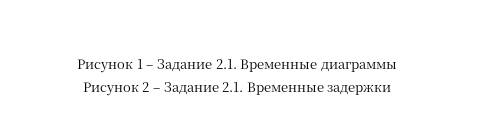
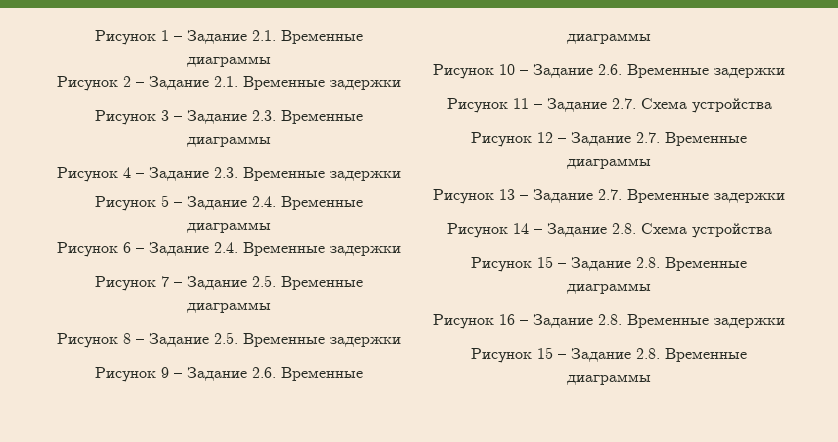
(392, 89) none -> [95,110,363,125] [187,136,271,147] [57,167,401,182] [95,195,363,211] [187,222,271,233] [57,242,401,257] [95,275,363,291] [187,302,271,313] [57,332,401,348] [95,367,363,382] [567,33,651,44] [433,64,785,79] [446,98,772,113] [471,132,747,147] [567,158,651,169] [433,189,785,204] [446,223,772,238] [471,256,747,272] [567,283,651,294] [433,314,785,329] [471,347,747,363] [567,374,651,385] // Рисунок 3 – Задание 2.3. Временные диаграммы // Рисунок 4 – Задание 2.3. Временные задержки // Рисунок 5 – Задание 2.4. Временные диаграммы // Рисунок 6 – Задание 2.4. Временные задержки // Рисунок 7 – Задание 2.5. Временные диаграммы // Рисунок 8 – Задание 2.5. Временные задержки // Рисунок 9 – Задание 2.6. Временные диаграммы // Рисунок 10 – Задание 2.6. Временные задержки // Рисунок 11 – Задание 2.7. Схема устройства // Рисунок 12 – Задание 2.7. Временные диаграммы // Рисунок 13 – Задание 2.7. Временные задержки // Рисунок 14 – Задание 2.8. Схема устройства // Рисунок 15 – Задание 2.8. Временные диаграммы // Рисунок 16 – Задание 2.8. Временные задержки // Рисунок 15 – Задание 2.8. Временные диаграммы

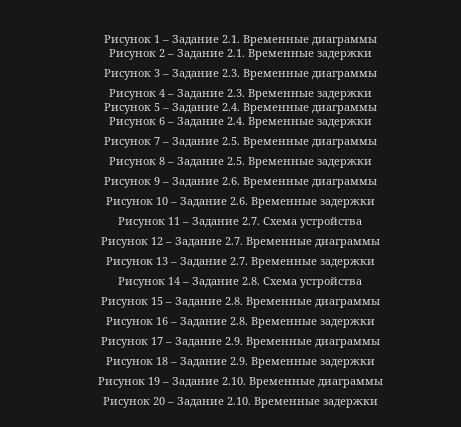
[537,347,747,362] [567,374,651,385] 15 – Задание 2.8. Временные диаграммы -> [150,337,380,348] [105,357,375,368] [97,377,383,388] [102,397,378,408] 17 – Задание 2.9. Временные диаграммы // Рисунок 18 – Задание 2.9. Временные задержки // Рисунок 19 – Задание 2.10. Временные диаграммы // Рисунок 20 – Задание 2.10. Временные задержки

